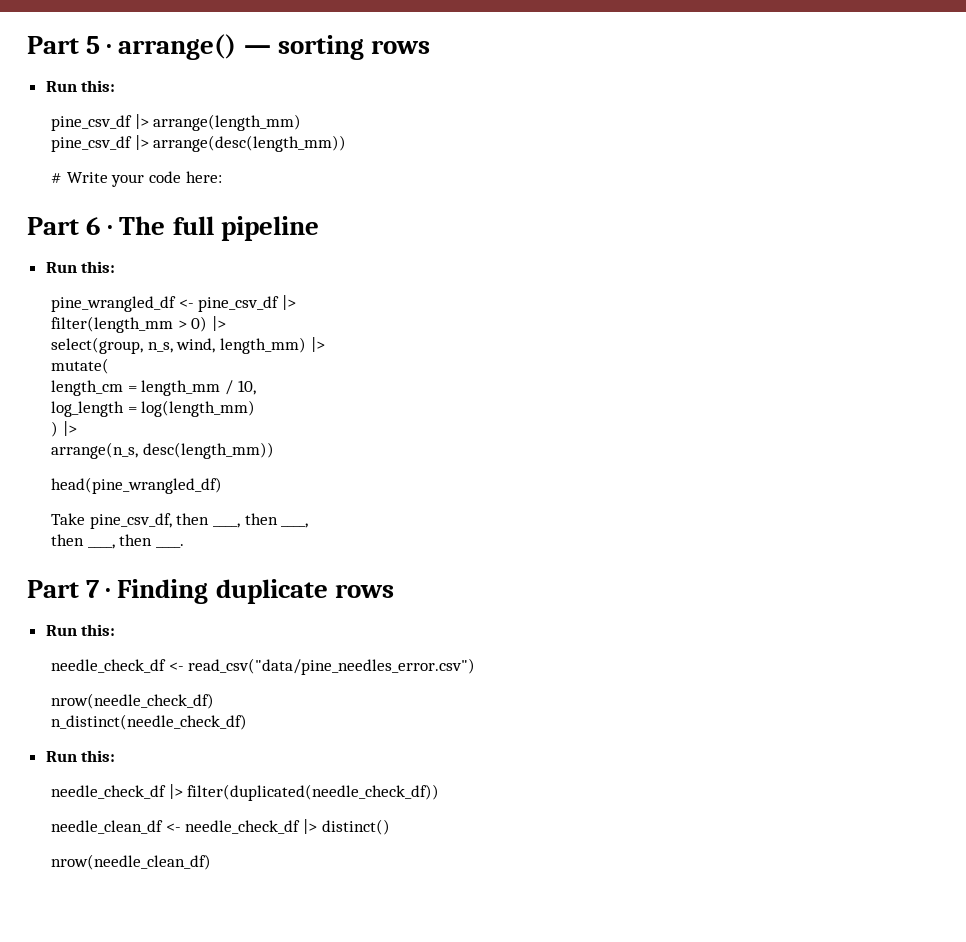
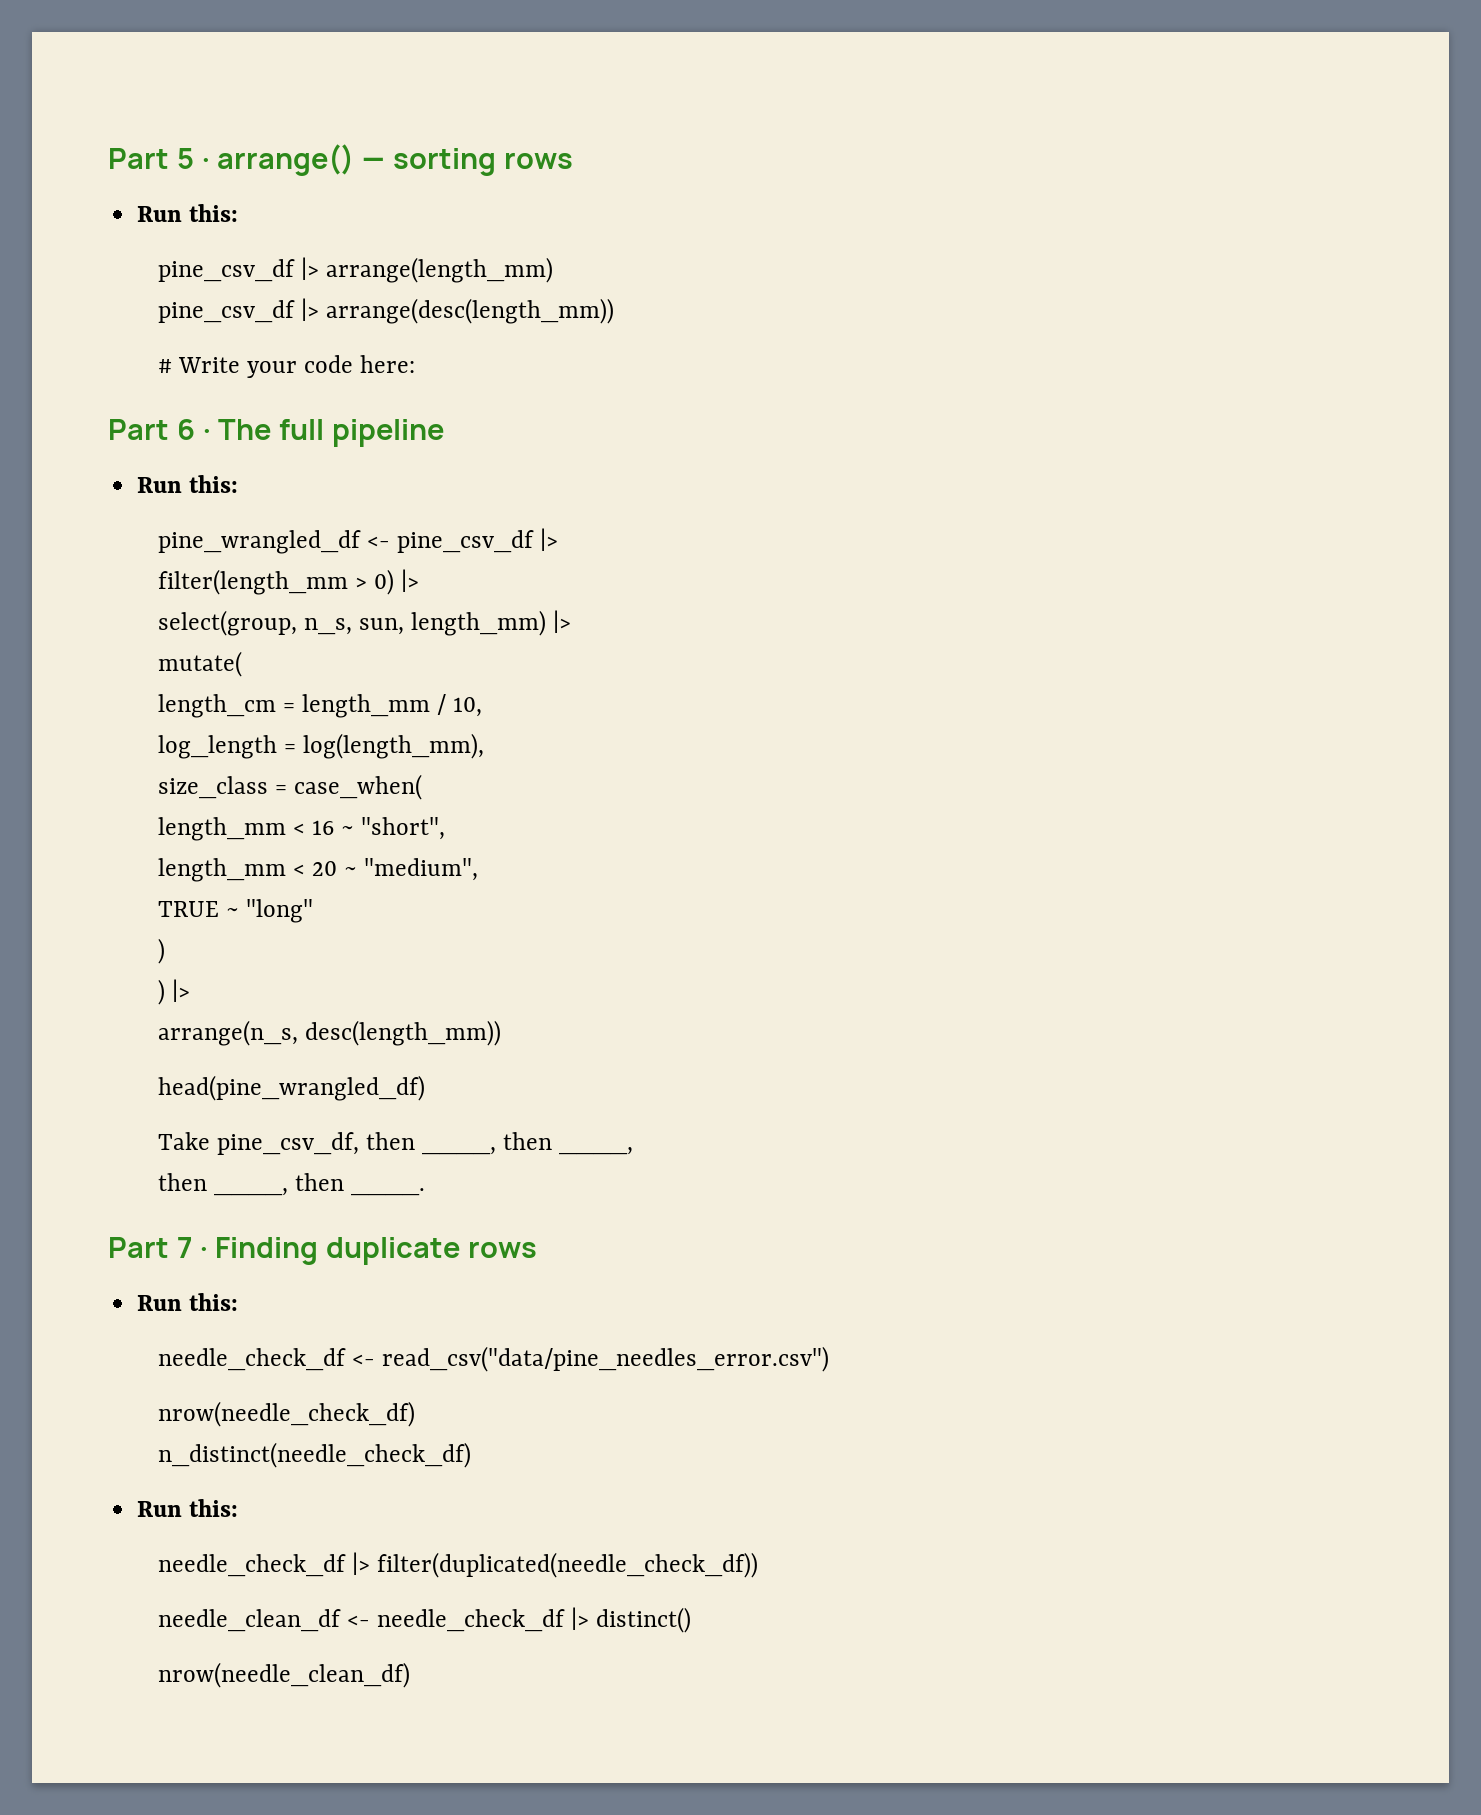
[176,338,216,353] wind, -> [358,618,404,635] sun,
[141,400,256,417] log(length_mm) -> [302,733,484,759] [157,774,422,800] [157,817,446,841] [157,858,479,882] [157,899,313,923] [157,938,165,964] log(length_mm), // size_class = case_when( // length_mm < 16 ~ "short", // length_mm < 20 ~ "medium", // TRUE ~ "long" // )

